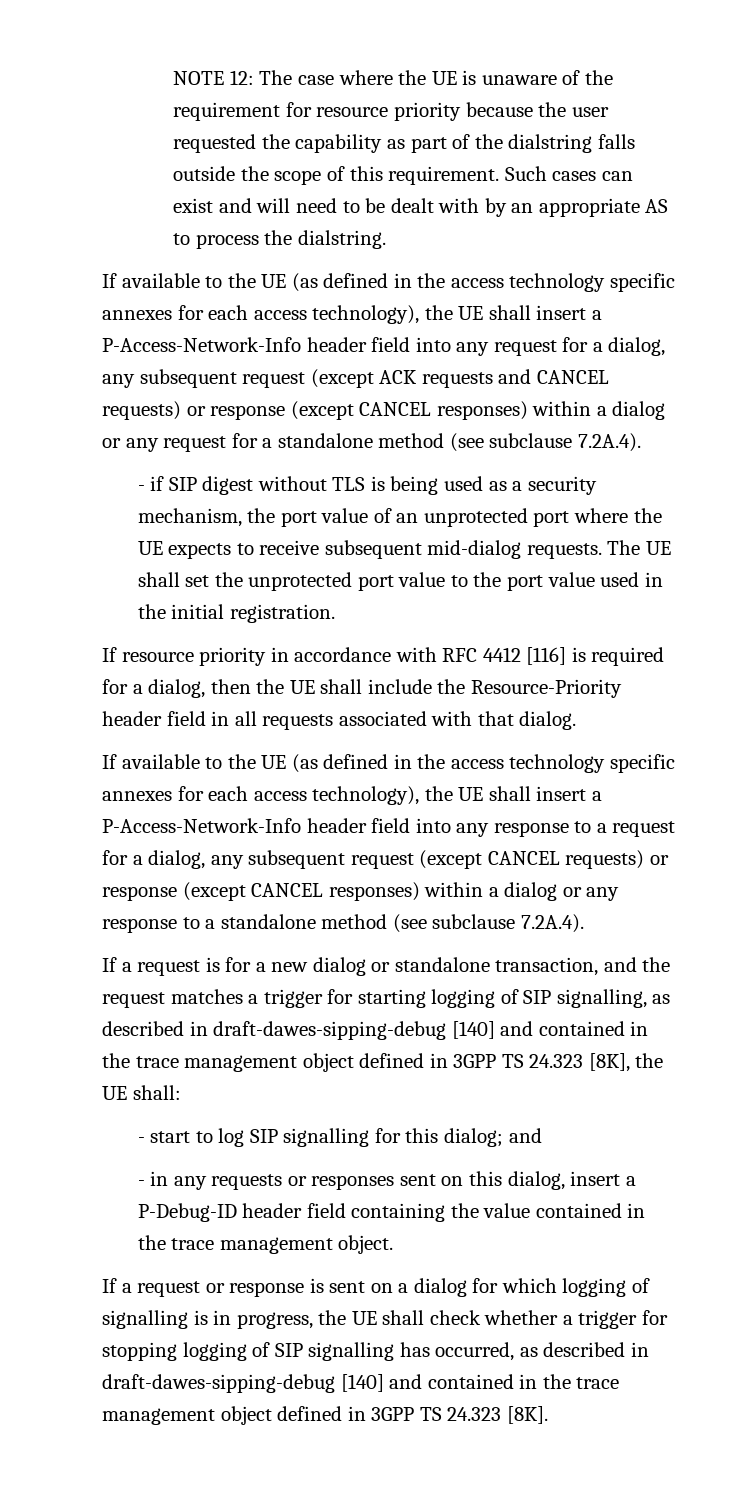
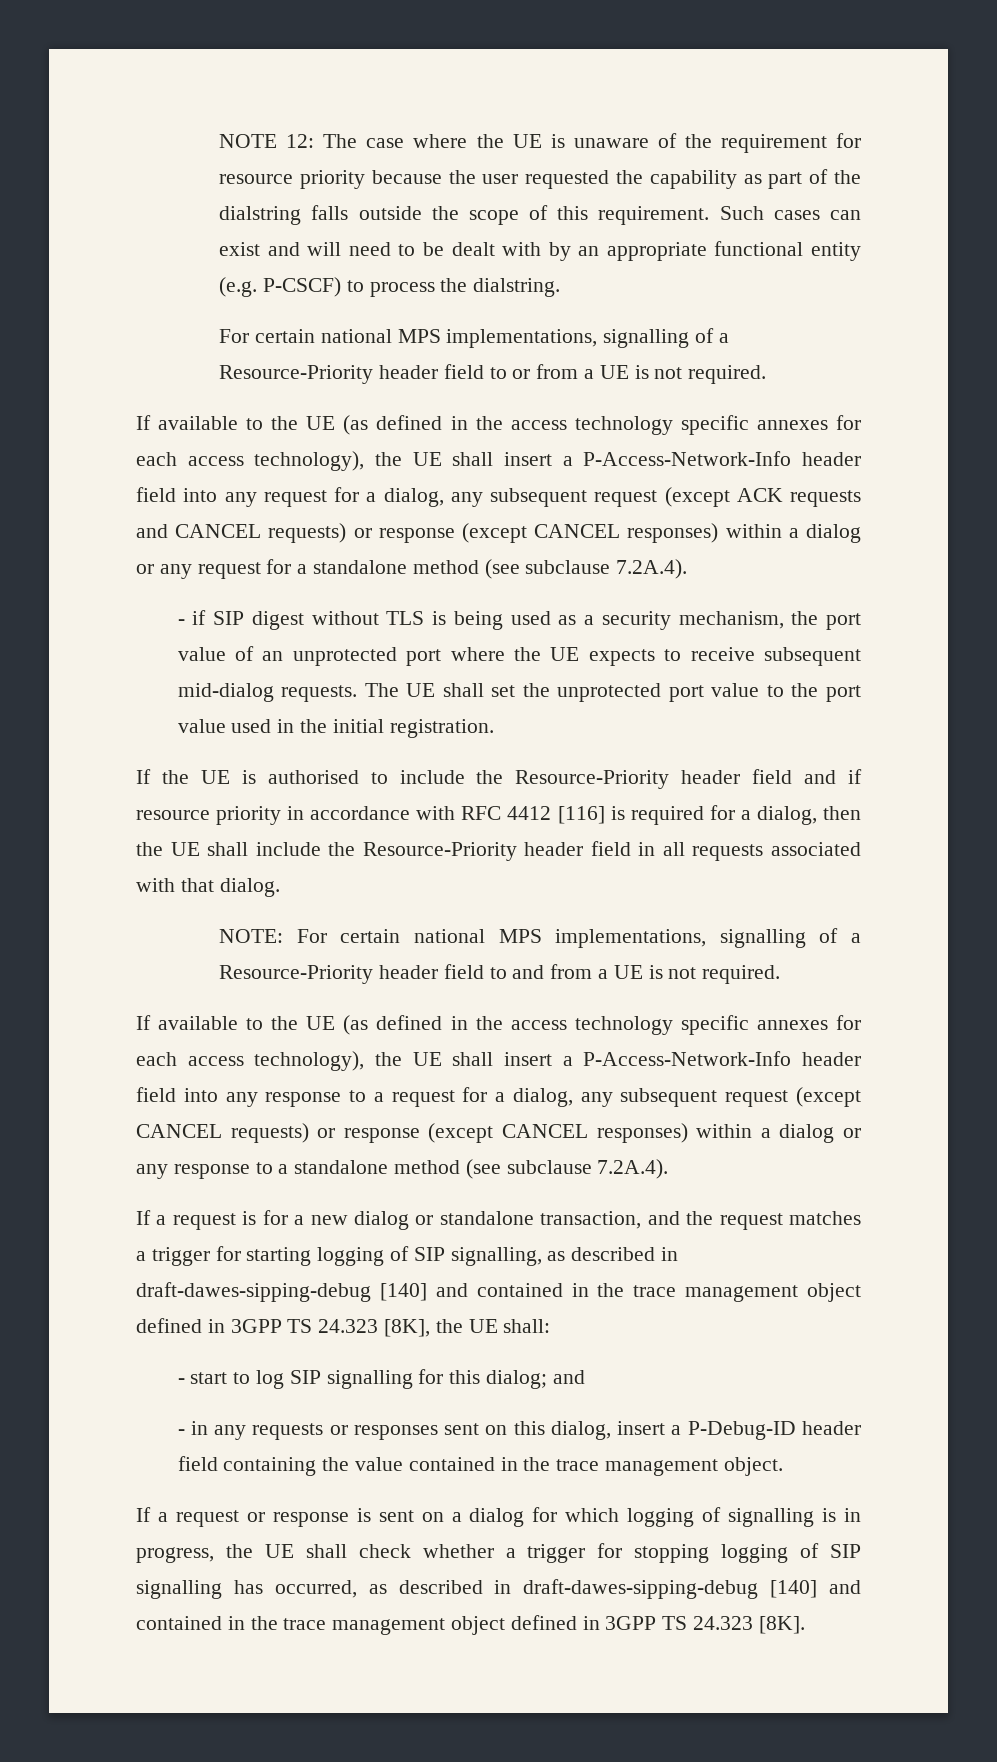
[645,199,669,213] AS -> [714,241,861,261] [219,277,341,297] functional entity (e.g. P-CSCF)
(387, 239) none -> [219,328,729,348] [219,364,767,384] // For certain national MPS implementations, signalling of a Resource-Priority header field to or from a UE is not required.
(117, 654) none -> [161,769,862,789] the UE is authorised to include the Resource-Priority header field and if
(577, 720) none -> [219,928,861,948] [219,964,781,984] // NOTE: For certain national MPS implementations, signalling of a Resource-Priority header field to and from a UE is not required.

